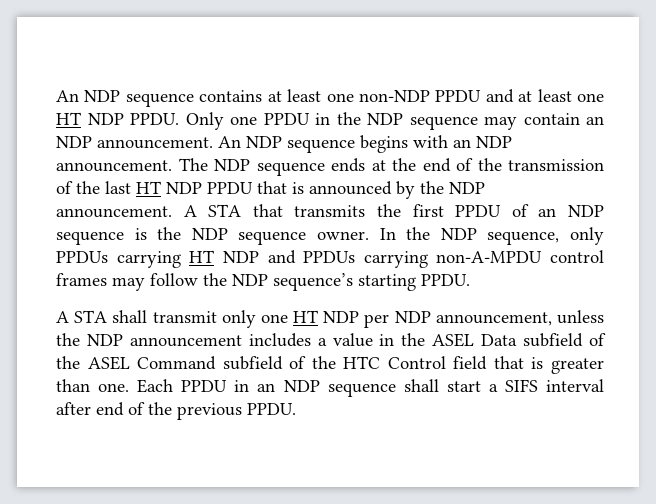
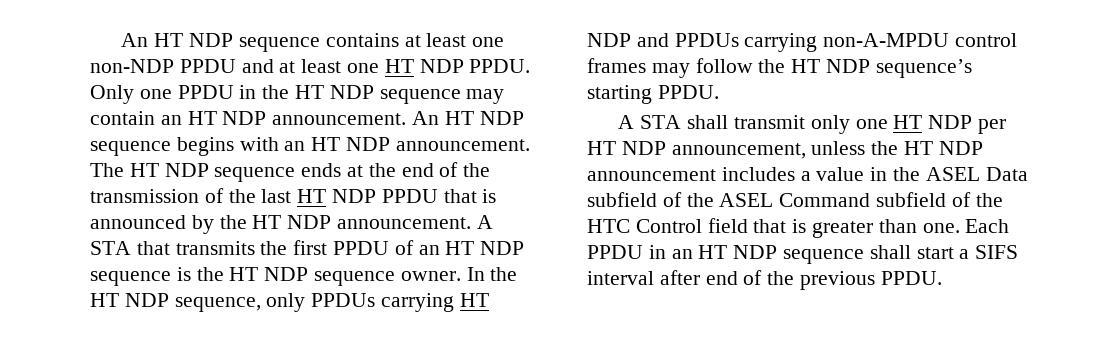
[56,90,79,102] An -> [121,33,184,47] An HT
(361, 118) none -> [295,85,325,99] HT
(604, 120) none -> [187,111,217,125] HT
(241, 142) none -> [444,111,474,125] HT
(471, 143) none -> [311,137,341,151] HT
(208, 164) none -> [129,163,159,177] HT
(444, 187) none -> [252,215,282,229] HT
(557, 212) none -> [445,241,475,255] HT
(182, 233) none -> [229,267,259,281] HT
(431, 233) none -> [90,293,119,307] HT
(227, 279) none -> [791,59,821,73] HT
(390, 321) none -> [587,141,616,155] HT
(80, 339) none -> [904,141,934,155] HT
(276, 387) none -> [698,245,728,259] HT

